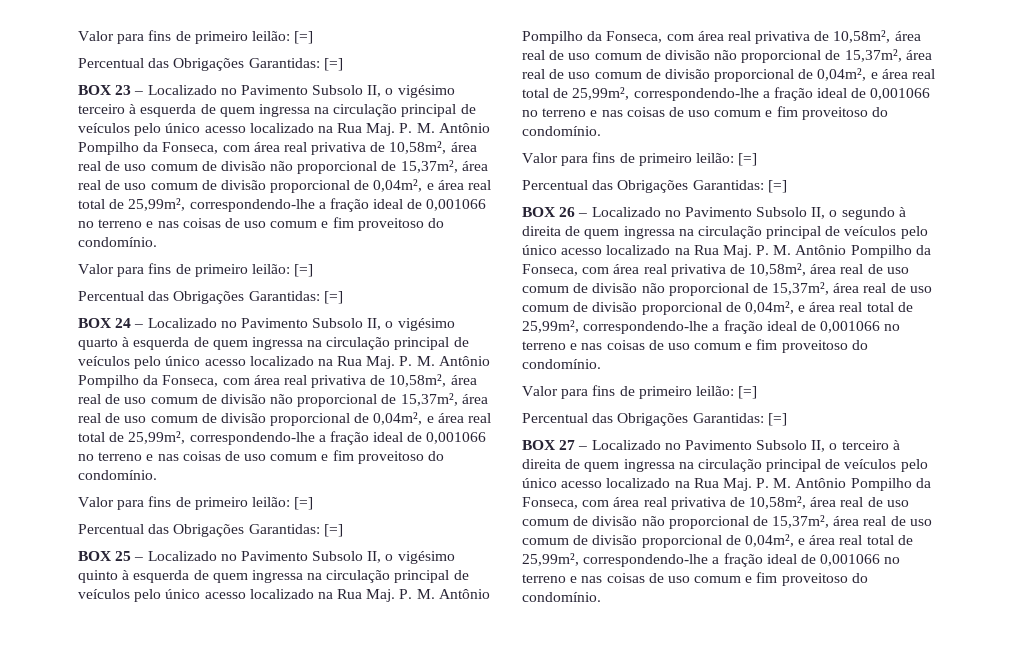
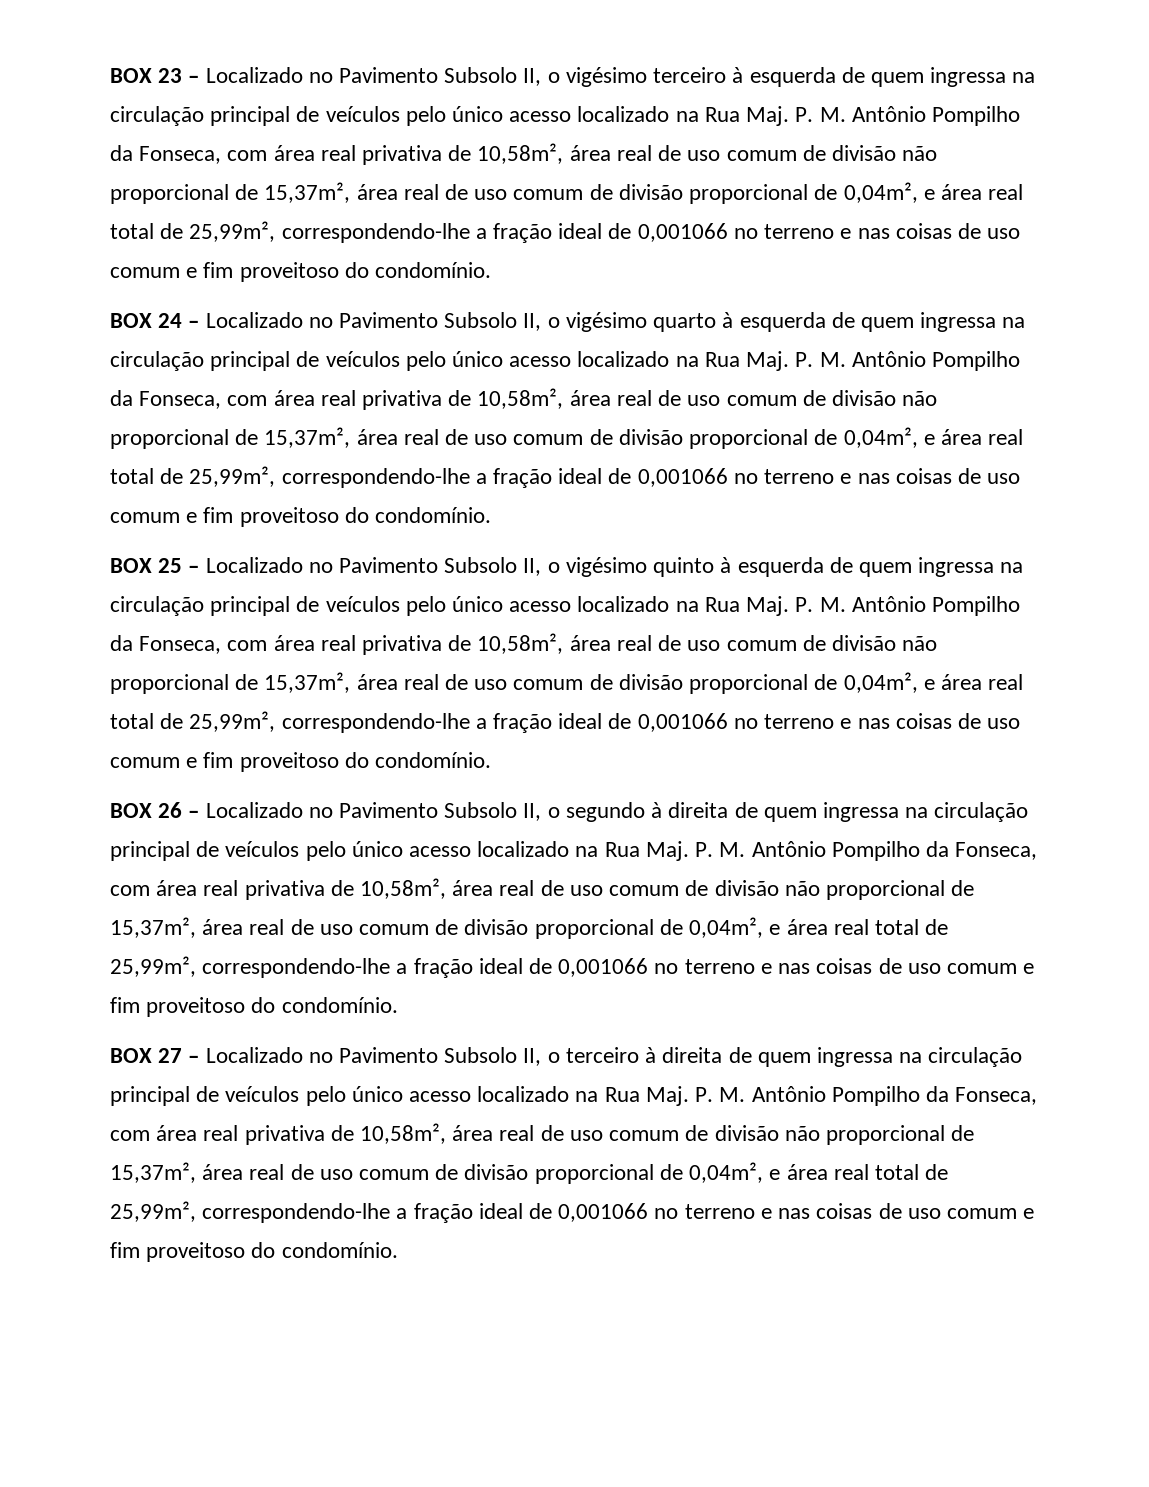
[78,30,314,44] [78,58,343,71] Valor para fins de primeiro leilão: [=] // Percentual das Obrigações Garantidas: [=] // -> (110, 75) none
[78,263,314,277] [78,291,343,304] // Valor para fins de primeiro leilão: [=] // Percentual das Obrigações Garantidas: [=] -> (492, 270) none
[78,496,314,510] [78,524,343,537] // Valor para fins de primeiro leilão: [=] // Percentual das Obrigações Garantidas: [=] -> (492, 515) none
[522,152,758,166] [522,180,787,193] // Valor para fins de primeiro leilão: [=] // Percentual das Obrigações Garantidas: [=] -> (492, 760) none
[522,385,758,399] [522,413,787,426] // Valor para fins de primeiro leilão: [=] // Percentual das Obrigações Garantidas: [=] -> (398, 1005) none

